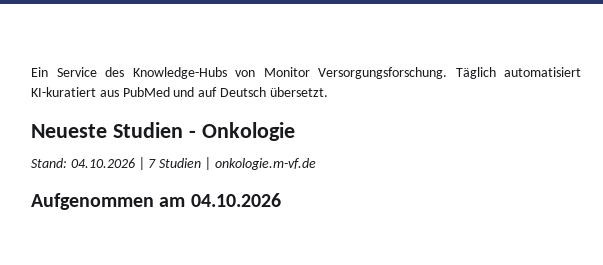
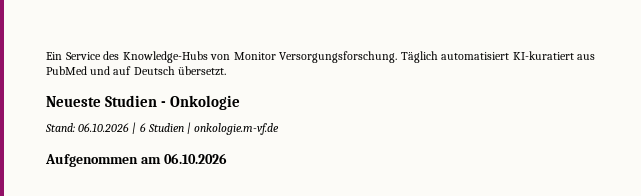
[70,157,157,170] 04.10.2026 | 7 -> [78,122,146,134] 06.10.2026 | 6
[190,193,281,207] 04.10.2026 -> [163,153,227,164] 06.10.2026

